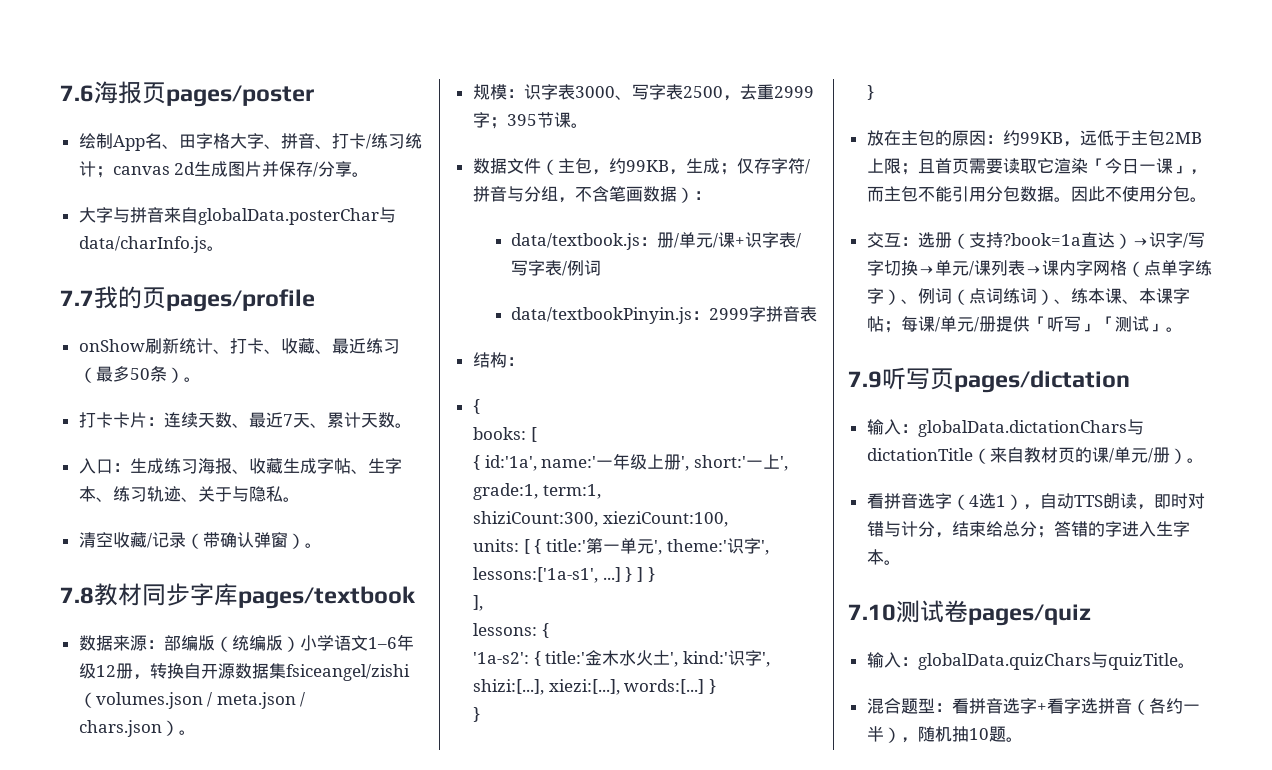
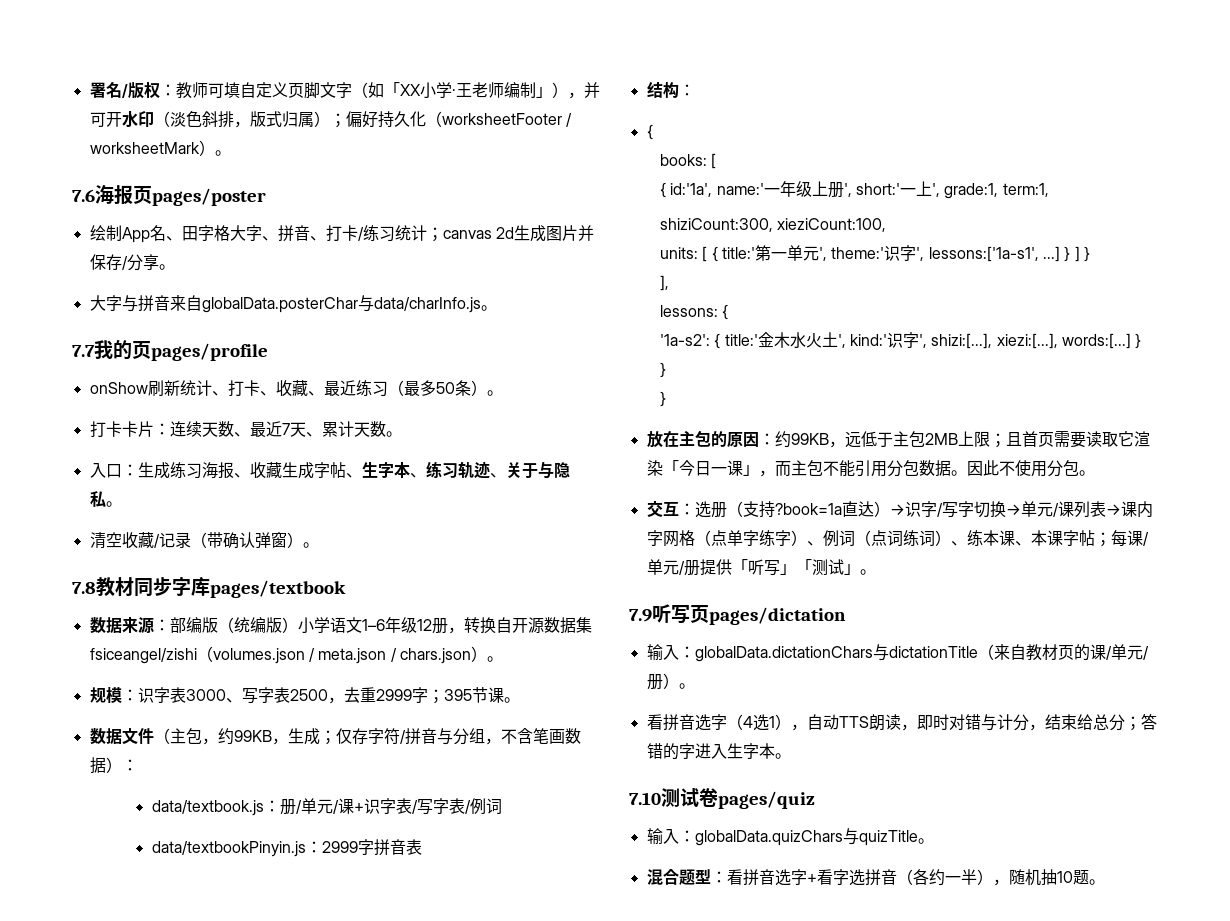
(60, 93) none -> [89,81,600,99] [89,110,572,128] [89,140,231,156] 署名/版权：教师可填自定义页脚文字（如「XX小学·王老师编制」），并可开水印（淡色斜排，版式归属）；偏好持久化（worksheetFooter / worksheetMark）。 //

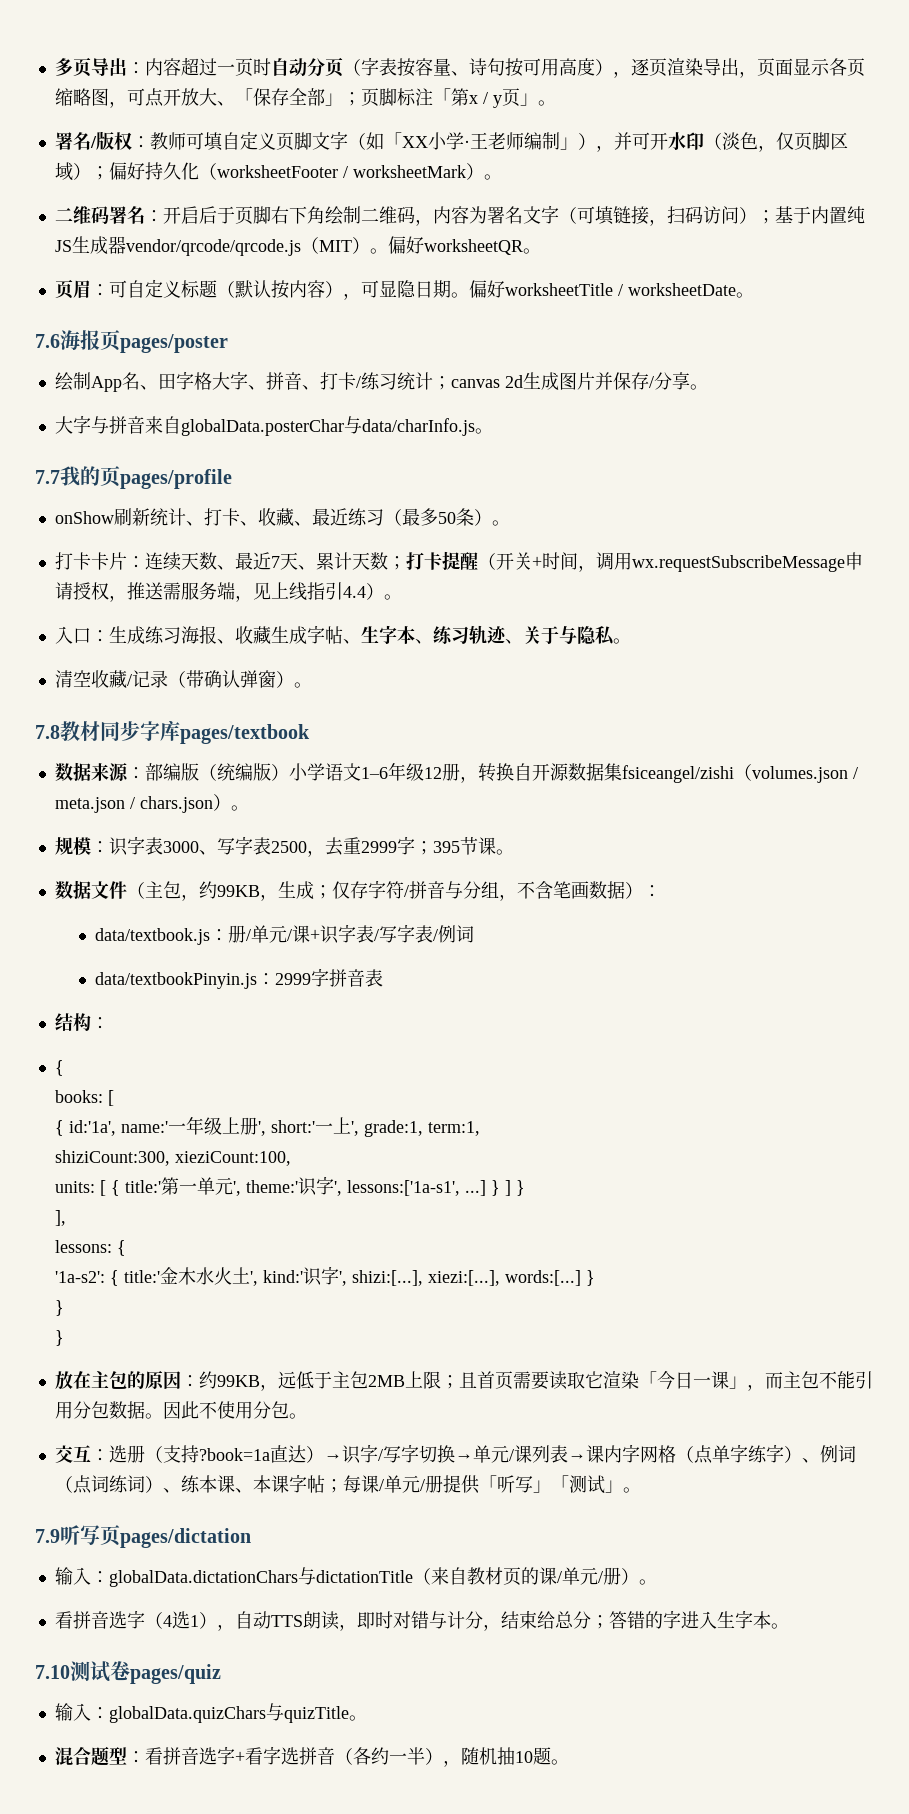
(89, 90) none -> [54,57,865,78] [54,88,556,108] 多页导出：内容超过一页时自动分页（字表按容量、诗句按可用高度），逐页渲染导出，页面显示各页缩略图，可点开放大、「保存全部」；页脚标注「第x / y页」。 //
[201,111,314,128] 斜排，版式归属 -> [757,132,848,152] [54,162,73,181] ，仅页脚区域
(231, 153) none -> [54,205,865,226] [54,236,541,256] [54,279,754,300] // 二维码署名：开启后于页脚右下角绘制二维码，内容为署名文字（可填链接，扫码访问）；基于内置纯JS生成器vendor/qrcode/qrcode.js（MIT）。偏好worksheetQR。 // 页眉：可自定义标题（默认按内容），可显隐日期。偏好worksheetTitle / worksheetDate。
(386, 429) none -> [387,551,863,572] [54,582,384,602] ；打卡提醒（开关+时间，调用wx.requestSubscribeMessage申请授权，推送需服务端，见上线指引4.4）

